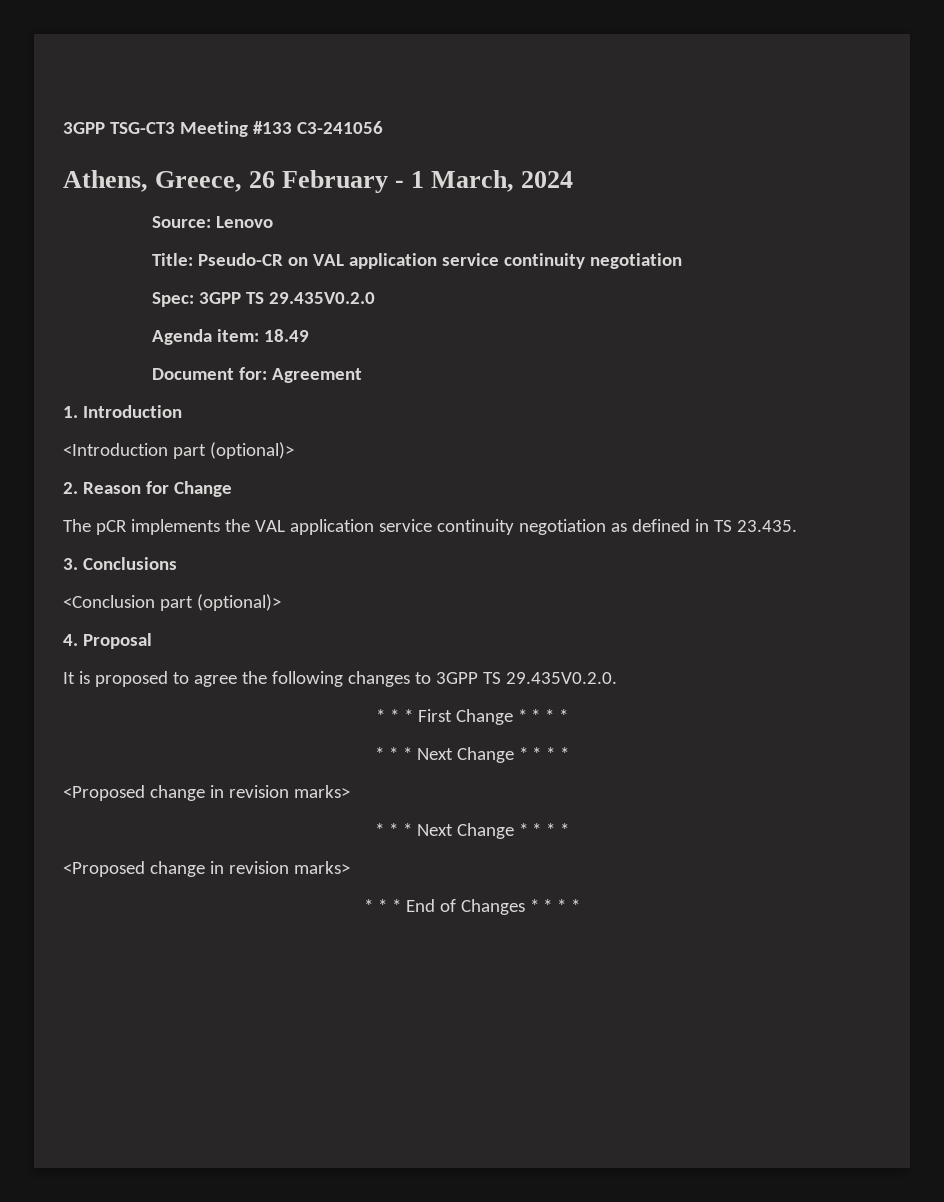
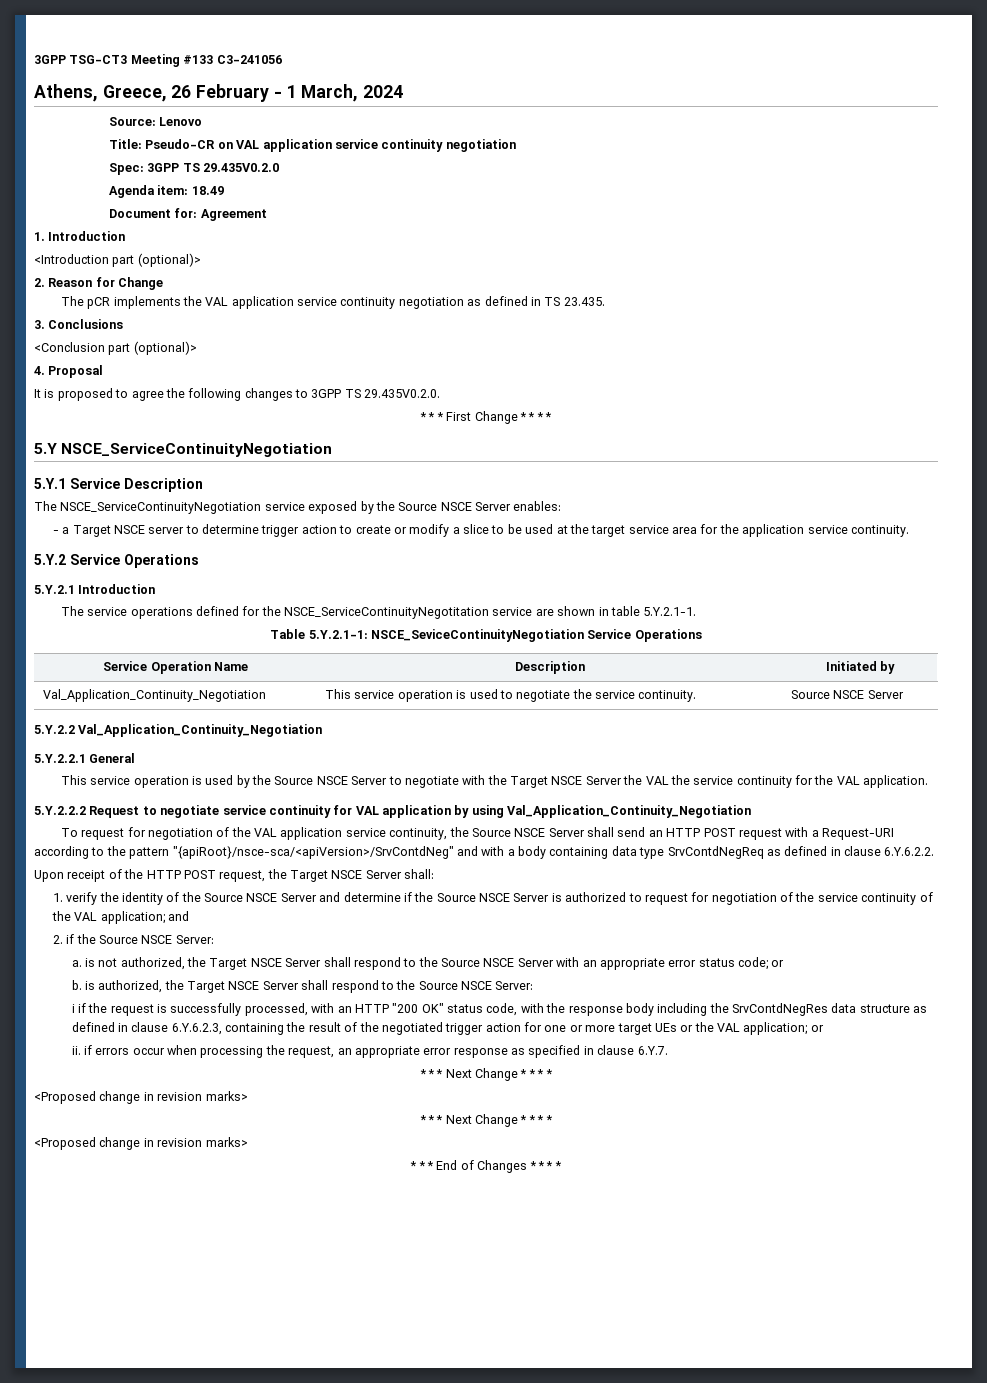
(569, 715) none -> [34,443,333,457] [34,478,203,492] [34,501,562,514] [52,524,909,537] [34,554,199,568] [34,584,156,594] [60,606,697,619] [270,629,702,642] [103,661,248,674] [514,661,585,674] [825,661,896,674] [43,689,267,702] [325,689,697,702] [791,690,904,699] [34,724,323,737] [34,753,136,763] [60,775,929,788] [34,805,752,818] [60,827,895,840] [34,846,935,859] [34,869,435,882] [52,892,933,905] [51,911,189,924] [52,934,214,944] [71,957,785,970] [71,980,534,993] [71,1003,928,1016] [71,1022,824,1035] [71,1045,668,1058] // 5.Y NSCE_ServiceContinuityNegotiation // 5.Y.1 Service Description // The NSCE_ServiceContinuityNegotiation service exposed by the Source NSCE Server enables: // - a Target NSCE server to determine trigger action to create or modify a slice to be used at the target service area for the application service continuity. // 5.Y.2 Service Operations // 5.Y.2.1 Introduction // The service operations defined for the NSCE_ServiceContinuityNegotitation service are shown in table 5.Y.2.1-1. // Table 5.Y.2.1-1: NSCE_SeviceContinuityNegotiation Service Operations // Service Operation Name | Description | Initiated by // Val_Application_Continuity_Negotiation | This service operation is used to negotiate the service continuity. | Source NSCE Server // 5.Y.2.2 Val_Application_Continuity_Negotiation // 5.Y.2.2.1 General // This service operation is used by the Source NSCE Server to negotiate with the Target NSCE Server the VAL the service continuity for the VAL application. // 5.Y.2.2.2 Request to negotiate service continuity for VAL application by using Val_Application_Continuity_Negotiation // To request for negotiation of the VAL application service continuity, the Source NSCE Server shall send an HTTP POST request with a Request-URI according to the pattern "{apiRoot}/nsce-sca/<apiVersion>/SrvContdNeg" and with a body containing data type SrvContdNegReq as defined in clause 6.Y.6.2.2. // Upon receipt of the HTTP POST request, the Target NSCE Server shall: // 1. verify the identity of the Source NSCE Server and determine if the Source NSCE Server is authorized to request for negotiation of the service continuity of the VAL application; and // 2. if the Source NSCE Server: // a. is not authorized, the Target NSCE Server shall respond to the Source NSCE Server with an appropriate error status code; or // b. is authorized, the Target NSCE Server shall respond to the Source NSCE Server: // i if the request is successfully processed, with an HTTP "200 OK" status code, with the response body including the SrvContdNegRes data structure as defined in clause 6.Y.6.2.3, containing the result of the negotiated trigger action for one or more target UEs or the VAL application; or // ii. if errors occur when processing the request, an appropriate error response as specified in clause 6.Y.7.

